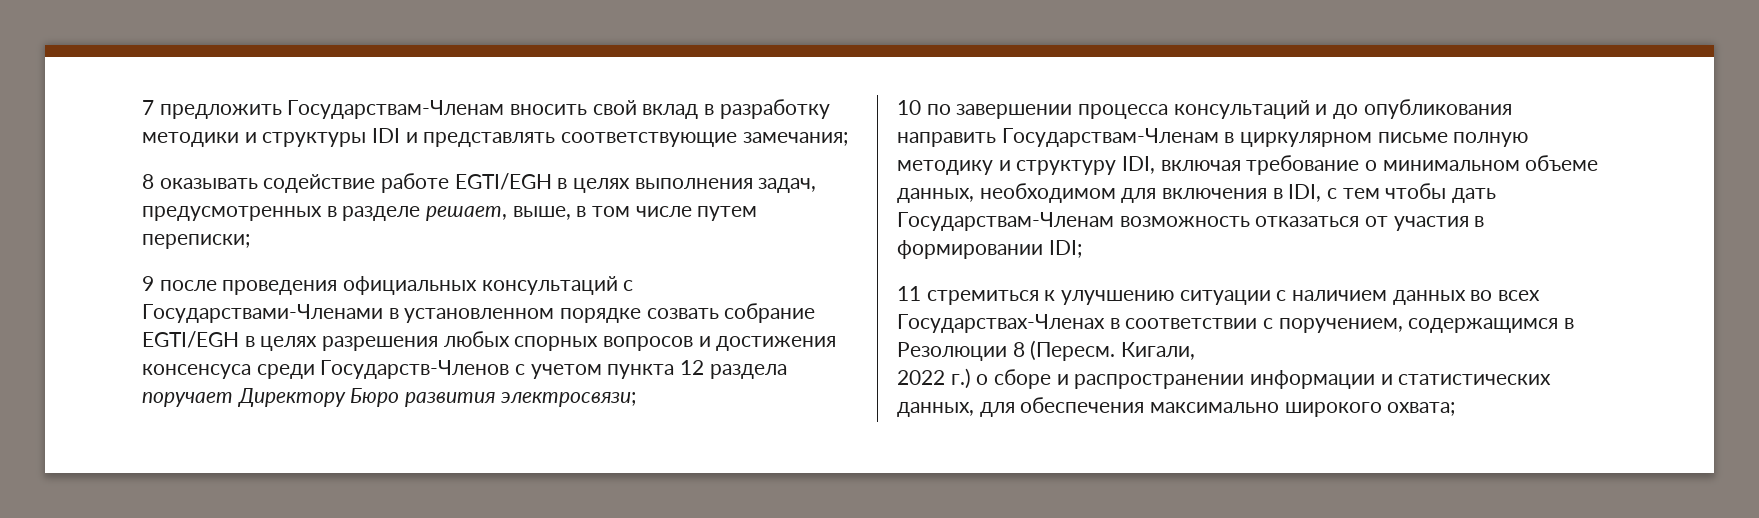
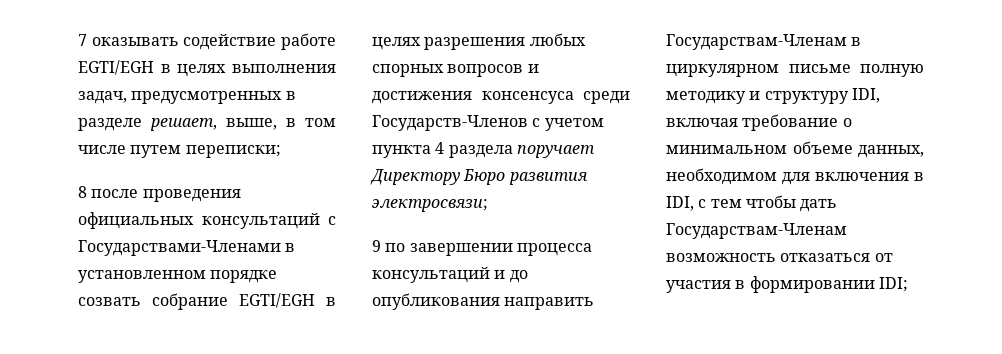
[159,99,830,119] [142,128,848,147] [142,174,154,189] предложить Государствам-Членам вносить свой вклад в разработку методики и структуры IDI и представлять соответствующие замечания; // 8 -> (87, 40) none
[142,276,154,291] 9 -> [78,186,87,198] 8
[680,360,705,375] 12 -> [435,142,445,154] 4
[897,100,921,115] 10 -> [372,240,381,252] 9
[897,286,1541,305] [897,314,1575,333] [897,340,1196,361] [897,368,1552,389] [897,397,1456,417] // 11 стремиться к улучшению ситуации с наличием данных во всех Государствах-Членах в соответствии с поручением, содержащимся в Резолюции 8 (Пересм. Кигали, // 2022 г.) о сборе и распространении информации и статистических данных, для обеспечения максимально широкого охвата; -> (908, 284) none

